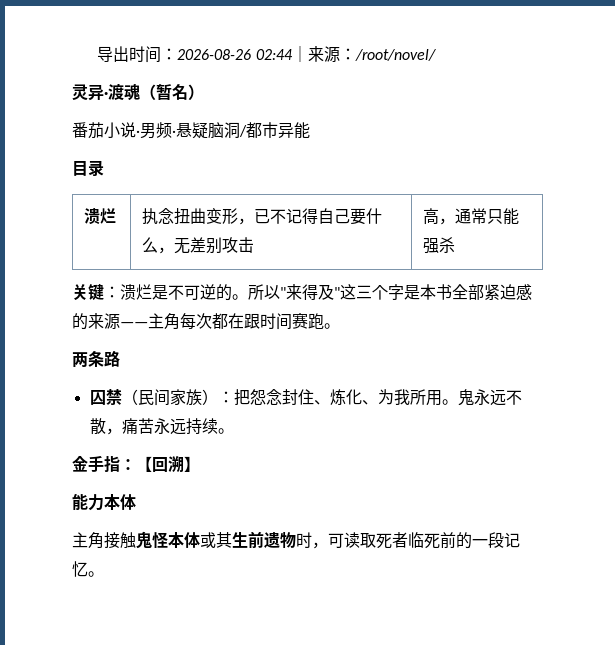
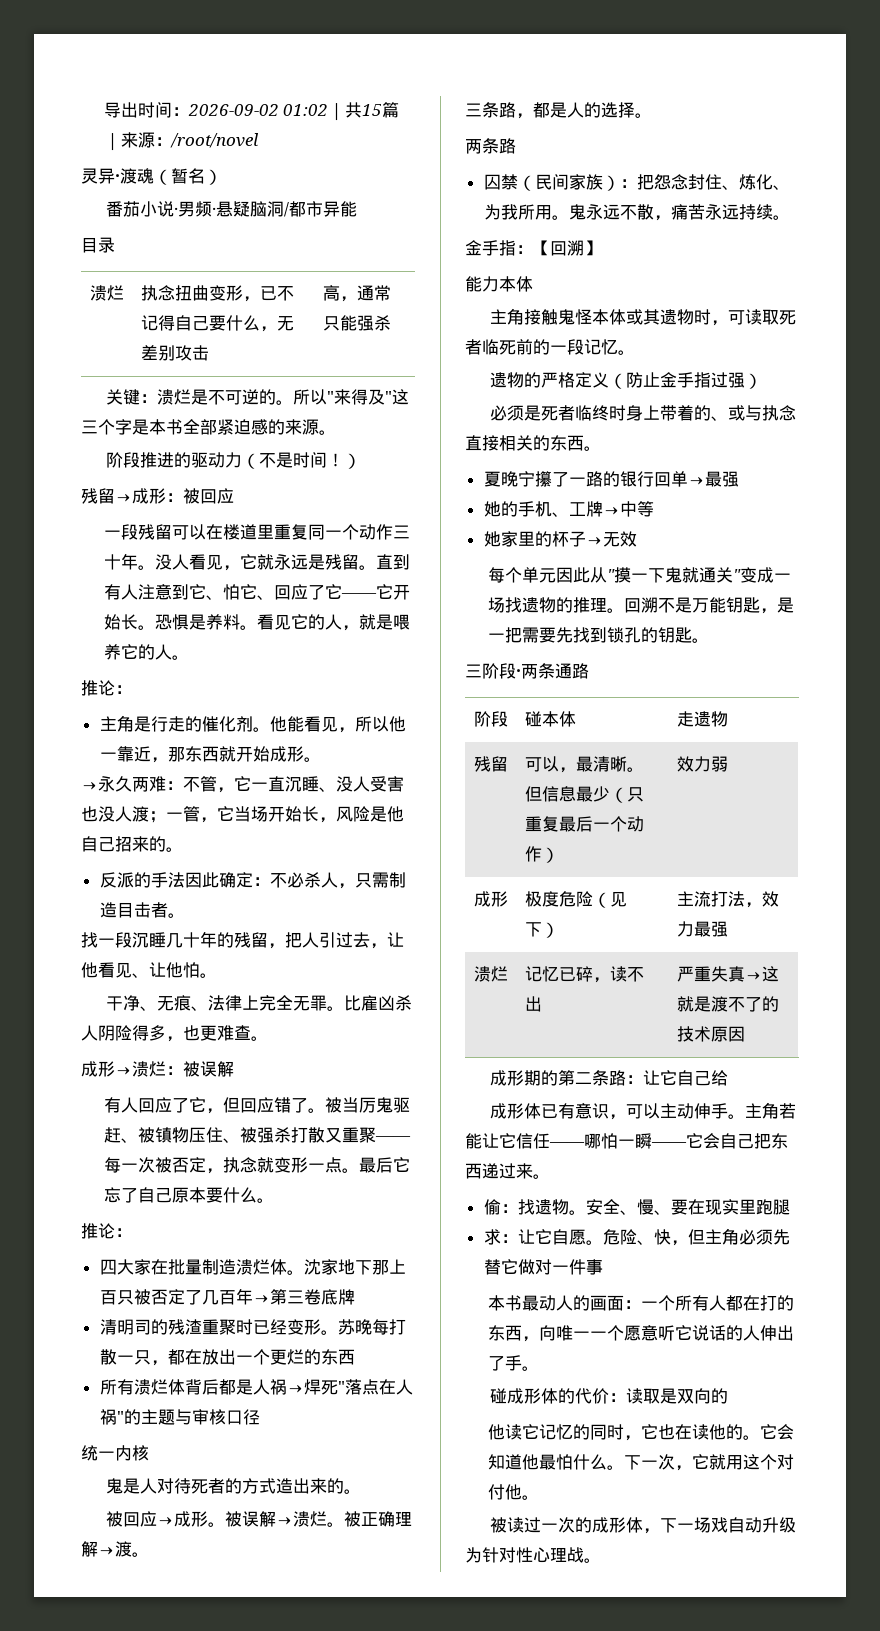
[177,49,293,60] 2026-08-26 02:44 -> [187,102,400,121] 2026-09-02 01:02｜共15篇
[354,49,436,61] /root/novel/ -> [169,133,259,148] /root/novel
[120,312,324,330] ——主角每次都在跟时间赛跑 -> [319,430,336,435] [106,452,362,469] [81,488,234,504] [103,524,410,540] [103,553,410,571] [103,584,410,600] [103,614,410,631] [103,644,189,660] [81,680,132,696] [99,715,406,733] [99,746,321,763] [81,776,404,793] [81,806,404,823] [81,836,183,852] [99,872,406,889] [99,902,185,918] [81,931,404,949] [81,962,217,978] [106,995,413,1011] [81,1025,268,1042] [81,1061,234,1077] [103,1097,410,1114] [103,1127,411,1143] [103,1157,410,1174] [103,1187,274,1203] [81,1223,132,1239] [99,1259,406,1275] [99,1288,355,1305] [99,1319,406,1335] [99,1349,355,1366] [99,1379,413,1395] [99,1409,260,1425] [81,1445,149,1461] [106,1478,362,1494] [106,1511,413,1527] [81,1541,149,1557] [465,102,635,119] 。 // 阶段推进的驱动力（不是时间！） // 残留→成形：被回应 // 一段残留可以在楼道里重复同一个动作三十年。没人看见，它就永远是残留。直到有人注意到它、怕它、回应了它——它开始长。恐惧是养料。看见它的人，就是喂养它的人。 // 推论： // 主角是行走的催化剂。他能看见，所以他一靠近，那东西就开始成形。 // →永久两难：不管，它一直沉睡、没人受害也没人渡；一管，它当场开始长，风险是他自己招来的。 // 反派的手法因此确定：不必杀人，只需制造目击者。 // 找一段沉睡几十年的残留，把人引过去，让他看见、让他怕。 // 干净、无痕、法律上完全无罪。比雇凶杀人阴险得多，也更难查。 // 成形→溃烂：被误解 // 有人回应了它，但回应错了。被当厉鬼驱赶、被镇物压住、被强杀打散又重聚——每一次被否定，执念就变形一点。最后它忘了自己原本要什么。 // 推论： // 四大家在批量制造溃烂体。沈家地下那上百只被否定了几百年→第三卷底牌 // 清明司的残渣重聚时已经变形。苏晚每打散一只，都在放出一个更烂的东西 // 所有溃烂体背后都是人祸→焊死"落点在人祸"的主题与审核口径 // 统一内核 // 鬼是人对待死者的方式造出来的。 // 被回应→成形。被误解→溃烂。被正确理解→渡。 // 三条路，都是人的选择
[232,531,264,548] 生前 -> (661, 317) none
(104, 574) none -> [490,372,763,389] [490,405,797,421] [465,435,601,451] [483,471,739,487] [483,501,654,517] [483,531,637,547] [487,567,791,583] [487,597,794,614] [487,627,709,643] [465,663,589,679] [473,711,508,727] [524,711,576,727] [676,711,728,727] [473,756,508,772] [524,756,644,773] [524,786,644,803] [524,816,644,832] [524,846,559,863] [676,756,728,772] [473,891,508,907] [524,891,627,908] [524,922,559,938] [676,891,779,908] [676,921,728,937] [473,966,508,982] [524,966,644,983] [524,996,542,1012] [676,966,779,982] [676,996,779,1012] [676,1026,745,1042] [490,1070,729,1086] [490,1102,797,1120] [465,1133,788,1149] [465,1163,550,1179] [483,1199,790,1215] [483,1228,790,1246] [483,1259,603,1275] [487,1295,794,1311] [487,1325,794,1342] [487,1355,539,1371] [490,1388,729,1404] [487,1424,794,1441] [487,1454,794,1471] [487,1484,539,1500] [490,1517,797,1534] [465,1547,601,1563] // 遗物的严格定义（防止金手指过强） // 必须是死者临终时身上带着的、或与执念直接相关的东西。 // 夏晚宁攥了一路的银行回单→最强 // 她的手机、工牌→中等 // 她家里的杯子→无效 // 每个单元因此从"摸一下鬼就通关"变成一场找遗物的推理。回溯不是万能钥匙，是一把需要先找到锁孔的钥匙。 // 三阶段·两条通路 // 阶段 | 碰本体 | 走遗物 // 残留 | 可以，最清晰。但信息最少（只重复最后一个动作） | 效力弱 // 成形 | 极度危险（见下） | 主流打法，效力最强 // 溃烂 | 记忆已碎，读不出 | 严重失真→这就是渡不了的技术原因 // 成形期的第二条路：让它自己给 // 成形体已有意识，可以主动伸手。主角若能让它信任——哪怕一瞬——它会自己把东西递过来。 // 偷：找遗物。安全、慢、要在现实里跑腿 // 求：让它自愿。危险、快，但主角必须先替它做对一件事 // 本书最动人的画面：一个所有人都在打的东西，向唯一一个愿意听它说话的人伸出了手。 // 碰成形体的代价：读取是双向的 // 他读它记忆的同时，它也在读他的。它会知道他最怕什么。下一次，它就用这个对付他。 // 被读过一次的成形体，下一场戏自动升级为针对性心理战。

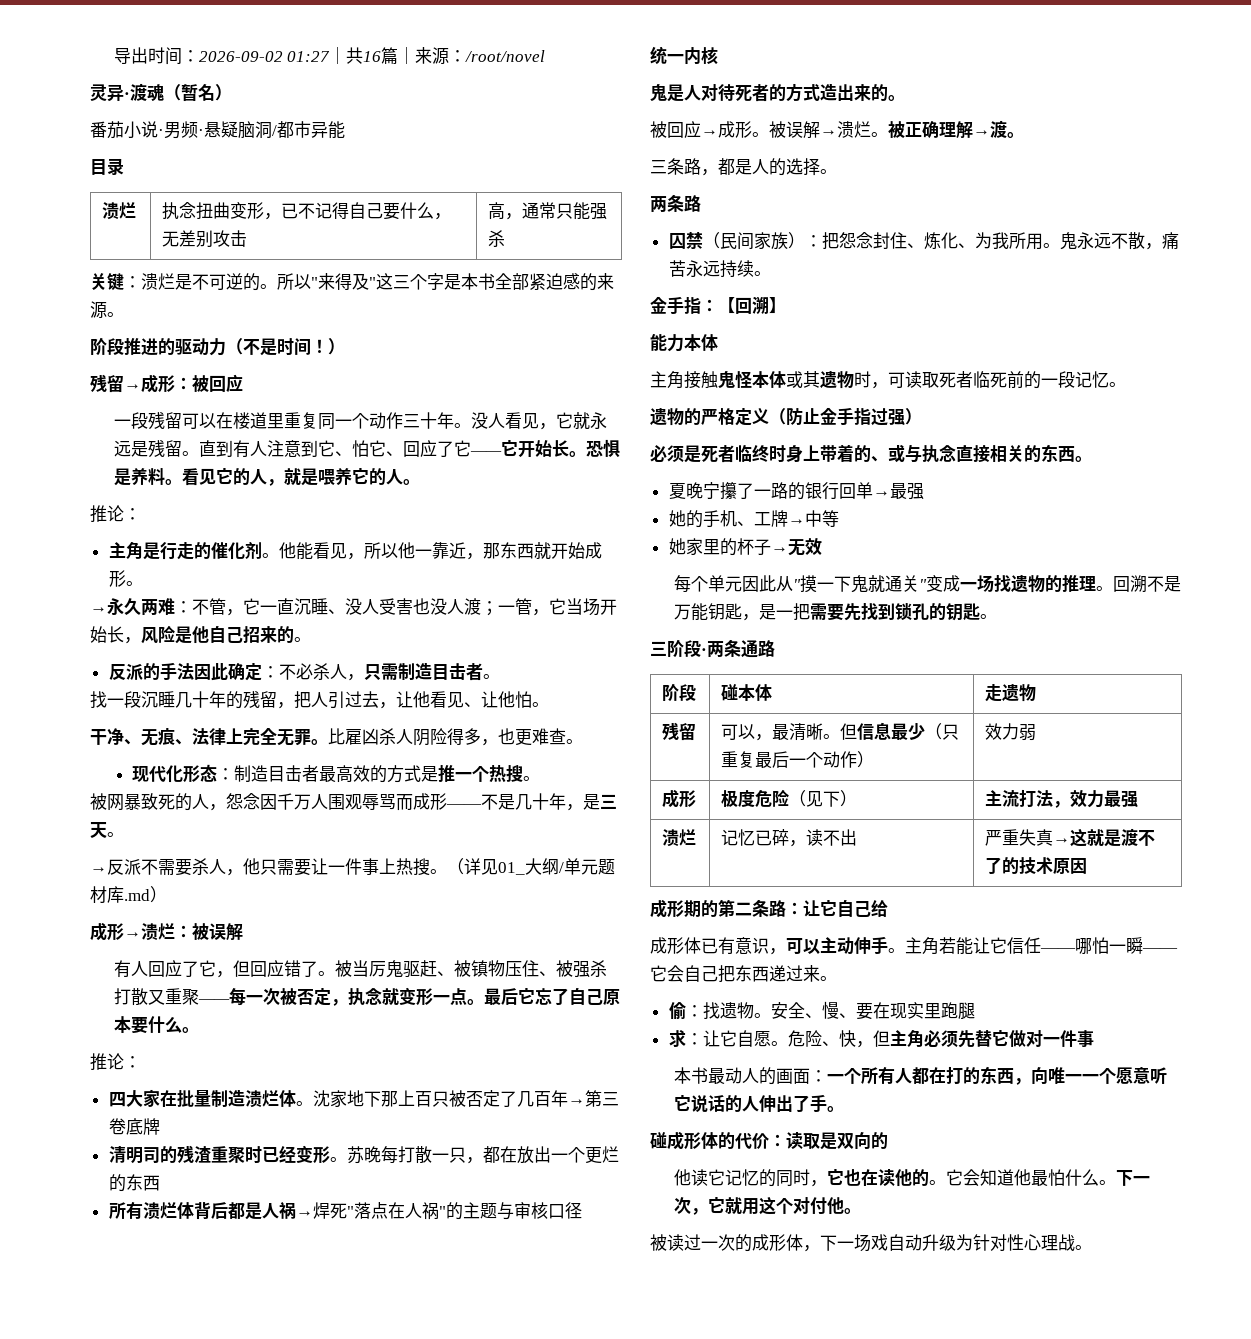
[283,102,383,121] 01:02｜共15 -> [287,47,382,64] 01:27｜共16
(268, 1038) none -> [132,764,541,783] [90,793,617,811] [90,822,124,838] [90,858,615,876] [90,886,167,903] // 现代化形态：制造目击者最高效的方式是推一个热搜。 // 被网暴致死的人，怨念因千万人围观辱骂而成形——不是几十年，是三天。 // →反派不需要杀人，他只需要让一件事上热搜。（详见01_大纲/单元题材库.md）

